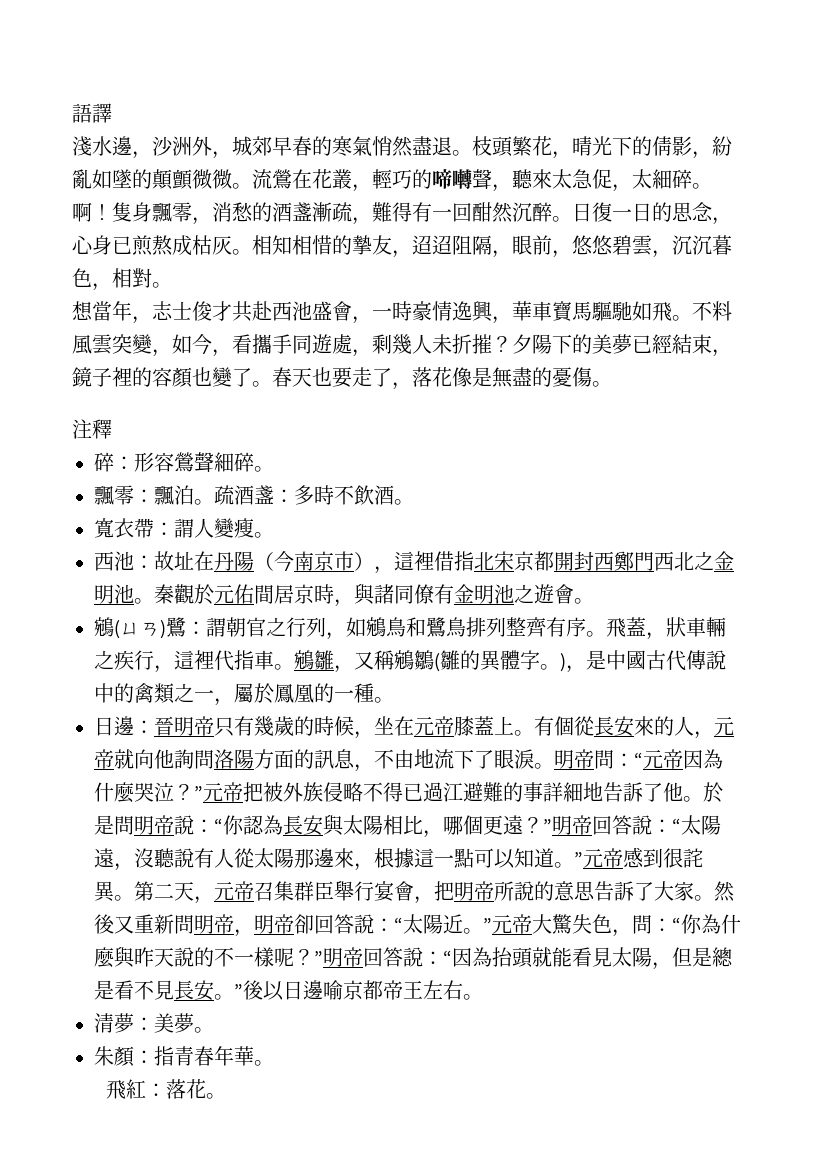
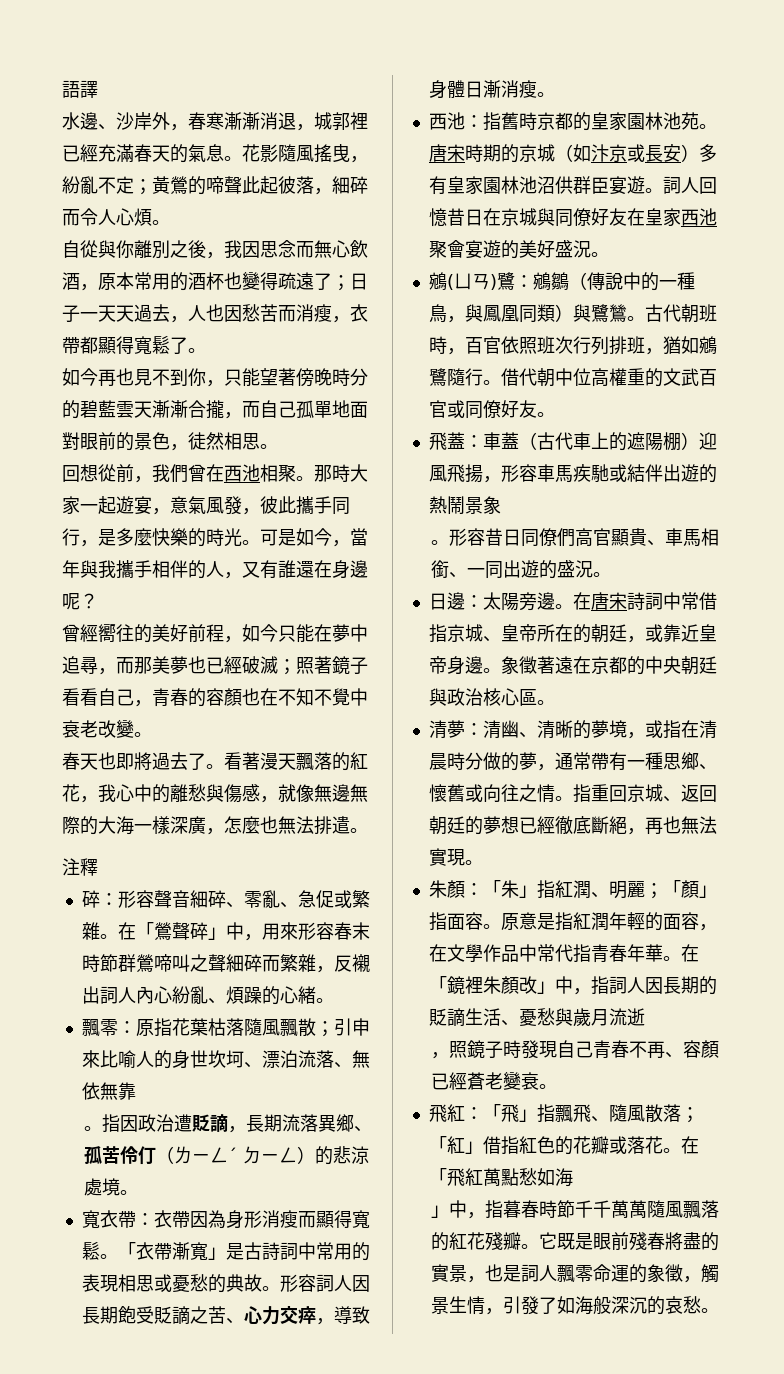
[72,136,732,159] [72,169,712,192] [72,202,732,225] [72,235,732,258] [72,268,172,291] [72,301,732,324] [72,334,732,357] [72,367,612,390] [72,419,112,439] [94,452,274,472] [94,485,414,505] [94,518,274,538] [94,551,734,574] [94,583,594,607] [93,617,726,640] [94,650,726,673] [94,683,394,706] [94,716,734,739] [94,749,723,772] [94,782,723,803] [94,814,721,838] [94,847,703,871] [94,880,735,904] [94,914,741,937] [94,946,733,970] [94,980,483,1001] [94,1013,214,1033] [94,1046,274,1067] [106,1079,207,1099] 淺水邊，沙洲外，城郊早春的寒氣悄然盡退。枝頭繁花，晴光下的倩影，紛亂如墜的顛顫微微。流鶯在花叢，輕巧的啼囀聲，聽來太急促，太細碎。啊！隻身飄零，消愁的酒盞漸疏，難得有一回酣然沉醉。日復一日的思念，心身已煎熬成枯灰。相知相惜的摯友，迢迢阻隔，眼前，悠悠碧雲，沉沉暮色，相對。 // 想當年，志士俊才共赴西池盛會，一時豪情逸興，華車寶馬驅馳如飛。不料風雲突變，如今，看攜手同遊處，剩幾人未折摧？夕陽下的美夢已經結束，鏡子裡的容顏也變了。春天也要走了，落花像是無盡的憂傷。 // 注釋 // 碎：形容鶯聲細碎。 // 飄零：飄泊。疏酒盞：多時不飲酒。 // 寬衣帶：謂人變瘦。 // 西池：故址在丹陽（今南京市），這裡借指北宋京都開封西鄭門西北之金明池。秦觀於元佑間居京時，與諸同僚有金明池之遊會。 // 鵷(ㄩㄢ)鷺：謂朝官之行列，如鵷鳥和鷺鳥排列整齊有序。飛蓋，狀車輛之疾行，這裡代指車。鵷雛，又稱鵷鶵(雛的異體字。)，是中國古代傳說中的禽類之一，屬於鳳凰的一種。 // 日邊：晉明帝只有幾歲的時候，坐在元帝膝蓋上。有個從長安來的人，元帝就向他詢問洛陽方面的訊息，不由地流下了眼淚。明帝問：“元帝因為什麼哭泣？”元帝把被外族侵略不得已過江避難的事詳細地告訴了他。於是問明帝說：“你認為長安與太陽相比，哪個更遠？”明帝回答說：“太陽遠，沒聽說有人從太陽那邊來，根據這一點可以知道。”元帝感到很詫異。第二天，元帝召集群臣舉行宴會，把明帝所說的意思告訴了大家。然後又重新問明帝，明帝卻回答說：“太陽近。”元帝大驚失色，問：“你為什麼與昨天說的不一樣呢？”明帝回答說：“因為抬頭就能看見太陽，但是總是看不見長安。”後以日邊喻京都帝王左右。 // 清夢：美夢。 // 朱顏：指青春年華。 // 飛紅：落花 -> [62,112,368,131] [62,144,368,163] [62,176,368,195] [62,208,170,226] [62,240,368,259] [62,271,368,291] [62,304,368,323] [62,335,206,354] [62,368,368,387] [62,400,368,419] [62,432,278,451] [62,464,368,483] [62,496,350,515] [62,528,368,547] [62,560,368,579] [62,593,98,610] [62,624,368,643] [62,656,368,675] [62,688,368,707] [62,719,152,738] [62,752,368,771] [62,784,368,803] [62,816,368,835] [62,858,98,876] [81,890,370,908] [81,922,370,941] [81,954,370,973] [81,986,334,1005] [81,1018,370,1037] [81,1050,370,1069] [81,1082,136,1100] [83,1114,372,1133] [83,1146,369,1165] [83,1178,138,1196] [81,1210,370,1229] [81,1241,370,1261] [81,1274,370,1293] [81,1305,370,1325] [428,80,555,99] [428,112,717,131] [428,144,717,163] [428,176,717,195] [428,208,717,227] [428,240,609,259] [428,272,695,291] [428,304,717,323] [428,336,717,355] [428,368,717,387] [428,400,555,419] [428,432,717,451] [428,464,717,483] [428,496,501,514] [430,528,719,547] [430,560,611,579] [428,592,717,611] [428,624,717,643] [428,656,717,675] [428,688,555,706] [428,720,717,739] [428,752,717,771] [428,784,717,803] [428,816,717,835] [428,848,483,866] [428,880,717,899] [428,912,717,931] [428,944,699,963] [428,976,717,995] [428,1008,645,1027] [430,1040,719,1059] [430,1071,557,1090] [428,1104,699,1123] [428,1136,699,1155] [428,1168,573,1187] [430,1200,719,1219] [430,1232,719,1251] [430,1264,719,1283] [430,1296,701,1315] 水邊、沙岸外，春寒漸漸消退，城郭裡已經充滿春天的氣息。花影隨風搖曳，紛亂不定；黃鶯的啼聲此起彼落，細碎而令人心煩。 // 自從與你離別之後，我因思念而無心飲酒，原本常用的酒杯也變得疏遠了；日子一天天過去，人也因愁苦而消瘦，衣帶都顯得寬鬆了。 // 如今再也見不到你，只能望著傍晚時分的碧藍雲天漸漸合攏，而自己孤單地面對眼前的景色，徒然相思。 // 回想從前，我們曾在西池相聚。那時大家一起遊宴，意氣風發，彼此攜手同行，是多麼快樂的時光。可是如今，當年與我攜手相伴的人，又有誰還在身邊呢？ // 曾經嚮往的美好前程，如今只能在夢中追尋，而那美夢也已經破滅；照著鏡子看看自己，青春的容顏也在不知不覺中衰老改變。 // 春天也即將過去了。看著漫天飄落的紅花，我心中的離愁與傷感，就像無邊無際的大海一樣深廣，怎麼也無法排遣。 // 注釋 // 碎：形容聲音細碎、零亂、急促或繁雜。在「鶯聲碎」中，用來形容春末時節群鶯啼叫之聲細碎而繁雜，反襯出詞人內心紛亂、煩躁的心緒。 // 飄零：原指花葉枯落隨風飄散；引申來比喻人的身世坎坷、漂泊流落、無依無靠 // 。指因政治遭貶謫，長期流落異鄉、孤苦伶仃（ㄌㄧㄥˊ ㄉㄧㄥ）的悲涼處境。 // 寬衣帶：衣帶因為身形消瘦而顯得寬鬆。「衣帶漸寬」是古詩詞中常用的表現相思或憂愁的典故。形容詞人因長期飽受貶謫之苦、心力交瘁，導致身體日漸消瘦。 // 西池：指舊時京都的皇家園林池苑。唐宋時期的京城（如汴京或長安）多有皇家園林池沼供群臣宴遊。詞人回憶昔日在京城與同僚好友在皇家西池聚會宴遊的美好盛況。 // 鵷(ㄩㄢ)鷺：鵷鶵（傳說中的一種鳥，與鳳凰同類）與鷺鷥。古代朝班時，百官依照班次行列排班，猶如鵷鷺隨行。借代朝中位高權重的文武百官或同僚好友。 // 飛蓋：車蓋（古代車上的遮陽棚）迎風飛揚，形容車馬疾馳或結伴出遊的熱鬧景象 // 。形容昔日同僚們高官顯貴、車馬相銜、一同出遊的盛況。 // 日邊：太陽旁邊。在唐宋詩詞中常借指京城、皇帝所在的朝廷，或靠近皇帝身邊。象徵著遠在京都的中央朝廷與政治核心區。 // 清夢：清幽、清晰的夢境，或指在清晨時分做的夢，通常帶有一種思鄉、懷舊或向往之情。指重回京城、返回朝廷的夢想已經徹底斷絕，再也無法實現。 // 朱顏：「朱」指紅潤、明麗；「顏」指面容。原意是指紅潤年輕的面容，在文學作品中常代指青春年華。在「鏡裡朱顏改」中，指詞人因長期的貶謫生活、憂愁與歲月流逝 // ，照鏡子時發現自己青春不再、容顏已經蒼老變衰。 // 飛紅：「飛」指飄飛、隨風散落；「紅」借指紅色的花瓣或落花。在「飛紅萬點愁如海 // 」中，指暮春時節千千萬萬隨風飄落的紅花殘瓣。它既是眼前殘春將盡的實景，也是詞人飄零命運的象徵，觸景生情，引發了如海般深沉的哀愁

